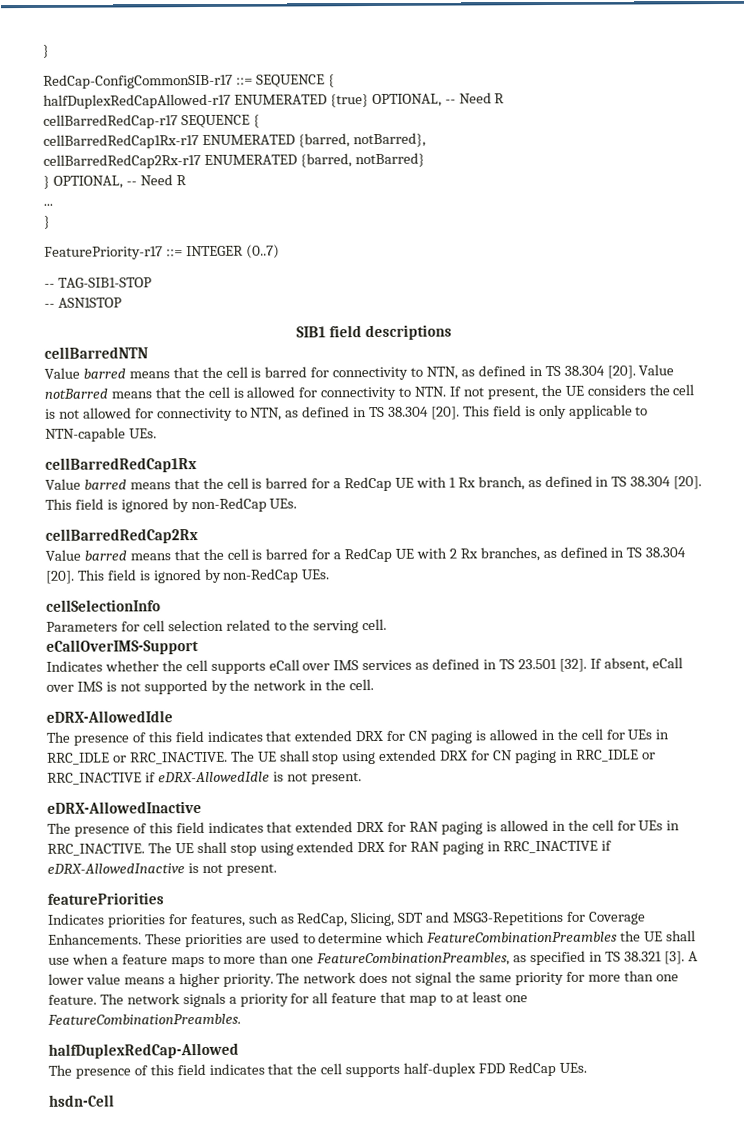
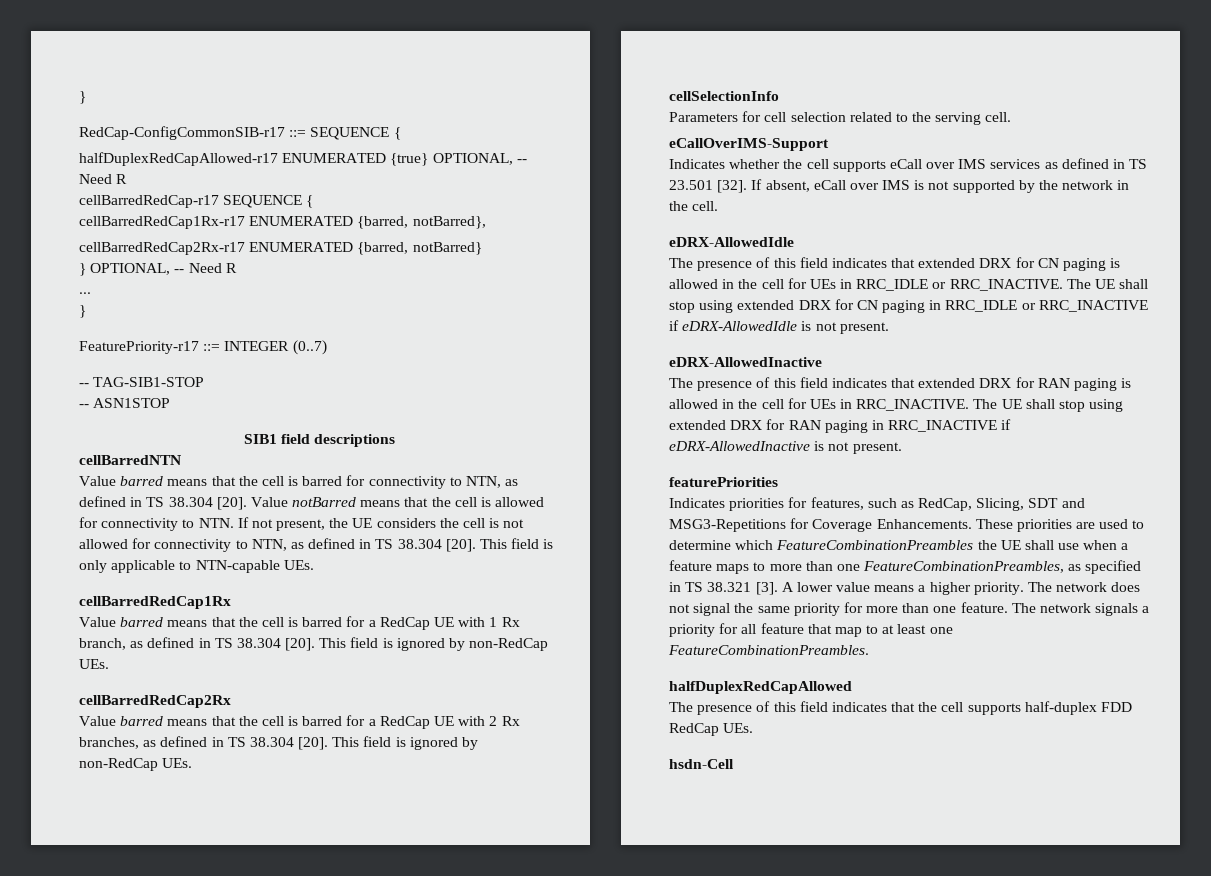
[48,1042,239,1059] halfDuplexRedCap-Allowed -> [669,681,852,694] halfDuplexRedCapAllowed

